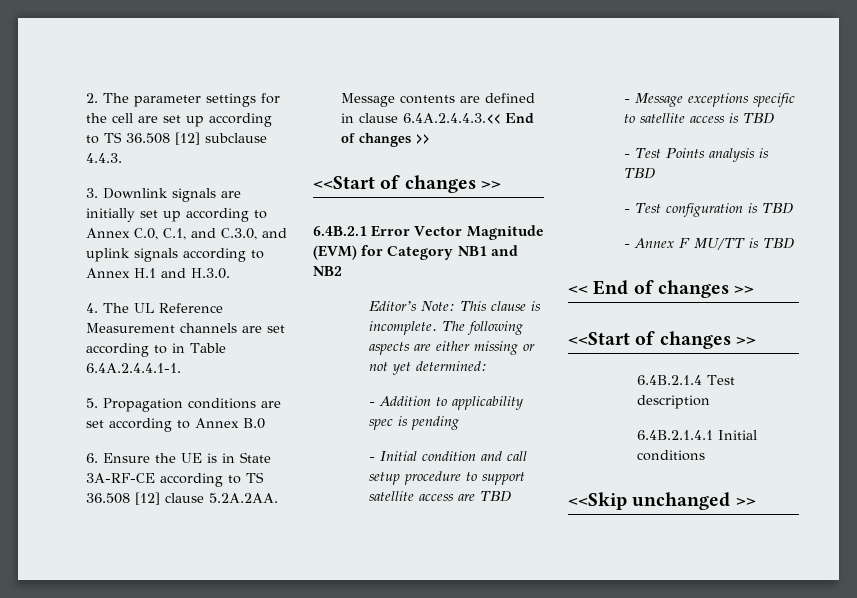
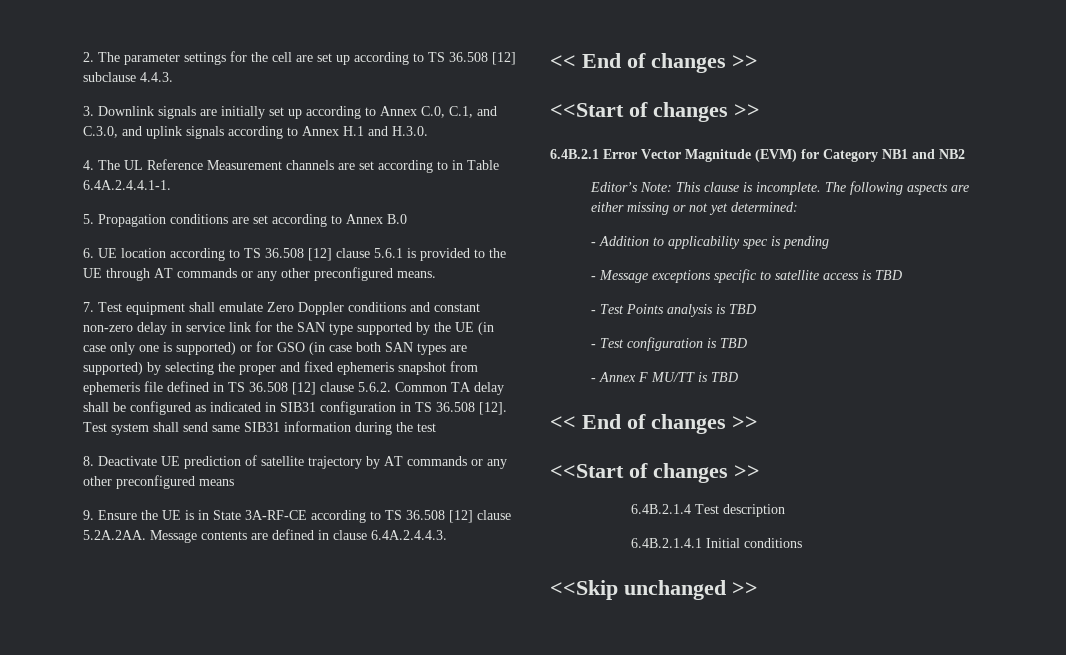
(99, 458) none -> [98,248,507,261] [83,267,437,281] [83,302,481,315] [83,321,495,335] [83,341,468,355] [83,361,479,375] [83,381,505,395] [83,401,508,415] [83,421,437,435] [83,455,508,469] [83,475,235,489] [83,510,95,520] UE location according to TS 36.508 [12] clause 5.6.1 is provided to the UE through AT commands or any other preconfigured means. // 7. Test equipment shall emulate Zero Doppler conditions and constant non-zero delay in service link for the SAN type supported by the UE (in case only one is supported) or for GSO (in case both SAN types are supported) by selecting the proper and fixed ephemeris snapshot from ephemeris file defined in TS 36.508 [12] clause 5.6.2. Common TA delay shall be configured as indicated in SIB31 configuration in TS 36.508 [12]. Test system shall send same SIB31 information during the test // 8. Deactivate UE prediction of satellite trajectory by AT commands or any other preconfigured means // 9.
[403,113,501,124] 6.4A.2.4.4.3.<< -> [371,530,448,540] [550,55,576,68] 6.4A.2.4.4.3. // <<
[369,451,528,461] [369,471,526,485] [369,491,512,502] // - Initial condition and call setup procedure to support satellite access are TBD -> (829, 242) none

